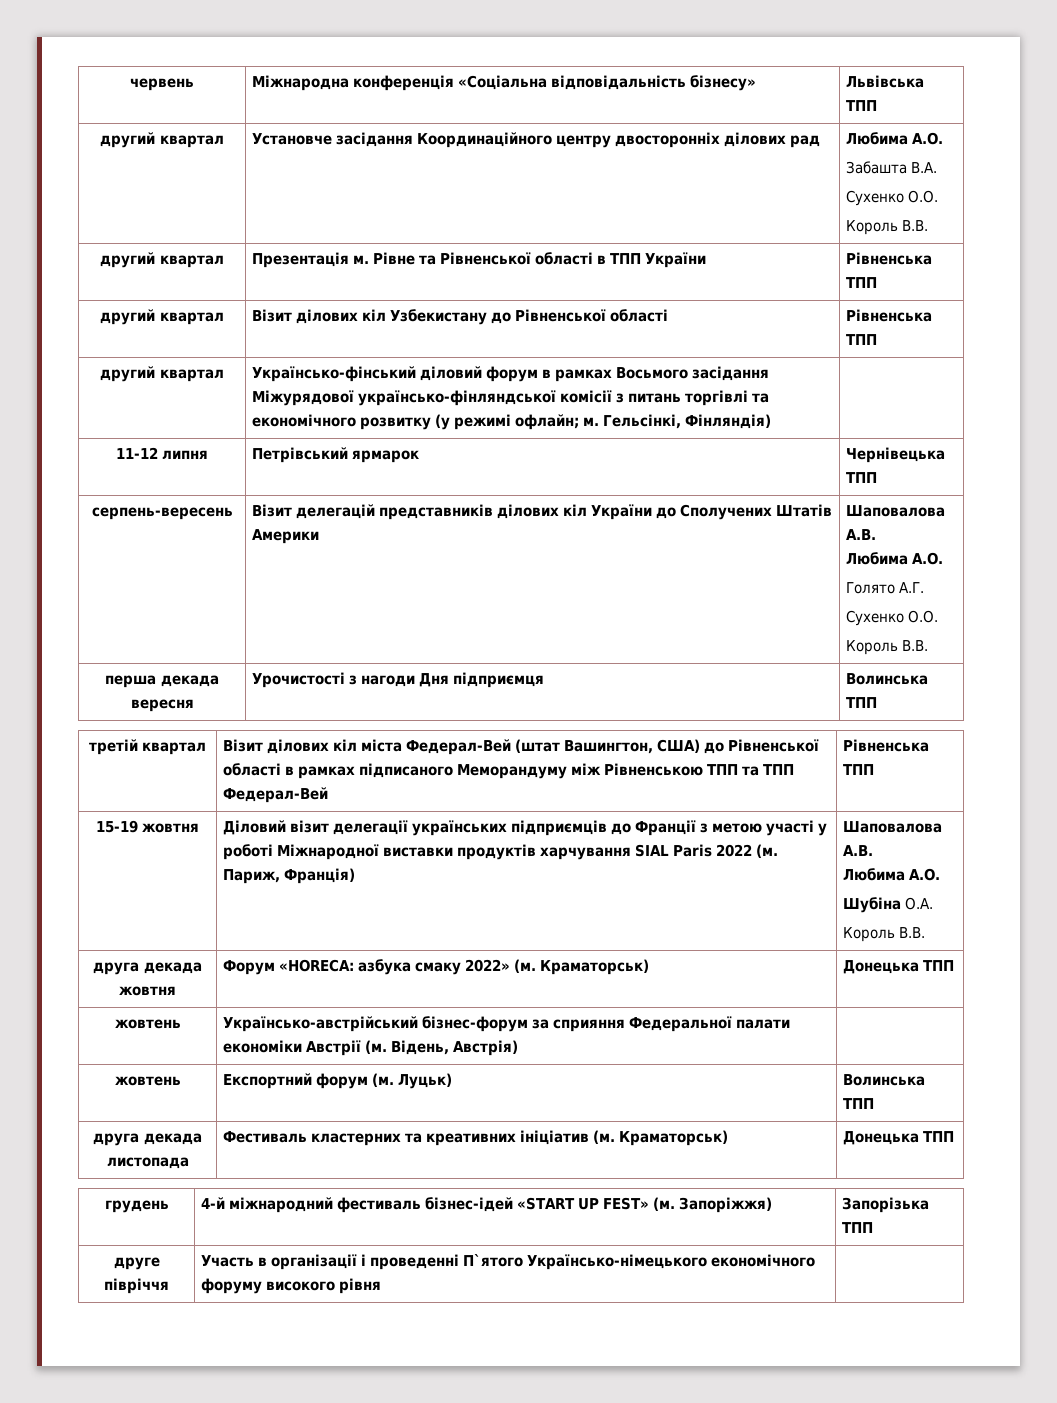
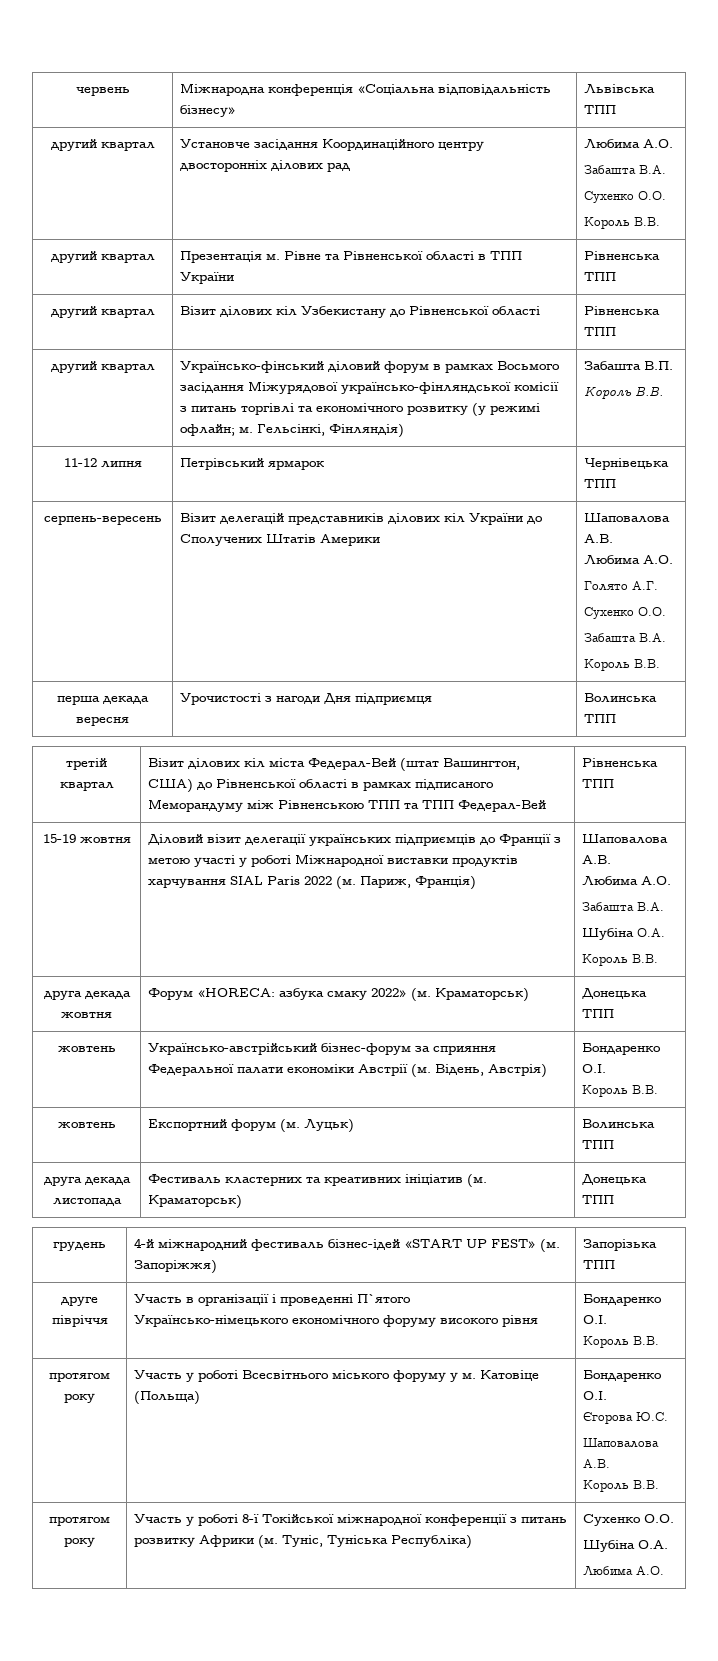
(772, 421) none -> [584,361,674,370] [584,386,664,399] Забашта В.П. // Король В.В.
(938, 616) none -> [584,633,667,642] // Забашта В.А.
(940, 874) none -> [582,902,665,911] // Забашта В.А.
(519, 1048) none -> [582,1043,662,1055] [582,1064,607,1073] [582,1085,659,1097] Бондаренко О.І. // Король В.В.
(382, 1286) none -> [583,1294,663,1306] [583,1315,608,1324] [583,1336,660,1348] [49,1373,110,1382] [64,1393,95,1403] [134,1370,540,1382] [134,1391,201,1405] [583,1370,663,1382] [583,1391,608,1400] [583,1412,669,1424] [583,1438,660,1448] [583,1459,611,1468] [583,1480,660,1492] [49,1517,110,1526] [64,1537,95,1547] [134,1514,568,1526] [134,1535,473,1549] [583,1514,675,1526] [583,1540,669,1552] [583,1566,665,1576] Бондаренко О.І. // Король В.В. // протягом року | Участь у роботі Всесвітнього міського форуму у м. Катовіце (Польща) | Бондаренко О.І. // Єгорова Ю.С. // Шаповалова А.В. // Король В.В. // протягом року | Участь у роботі 8-ї Токійської міжнародної конференції з питань розвитку Африки (м. Туніс, Туніська Республіка) | Сухенко О.О. // Шубіна О.А. // Любима А.О.

